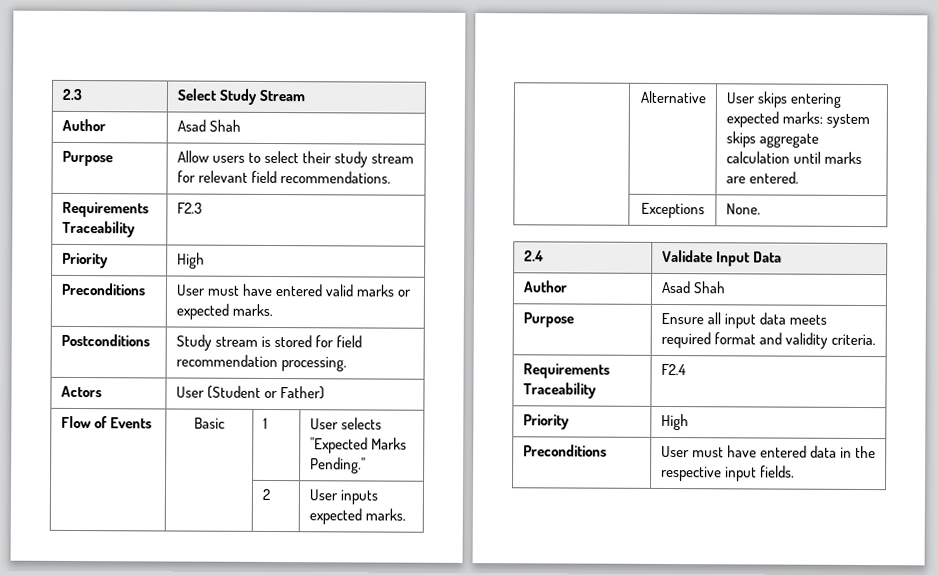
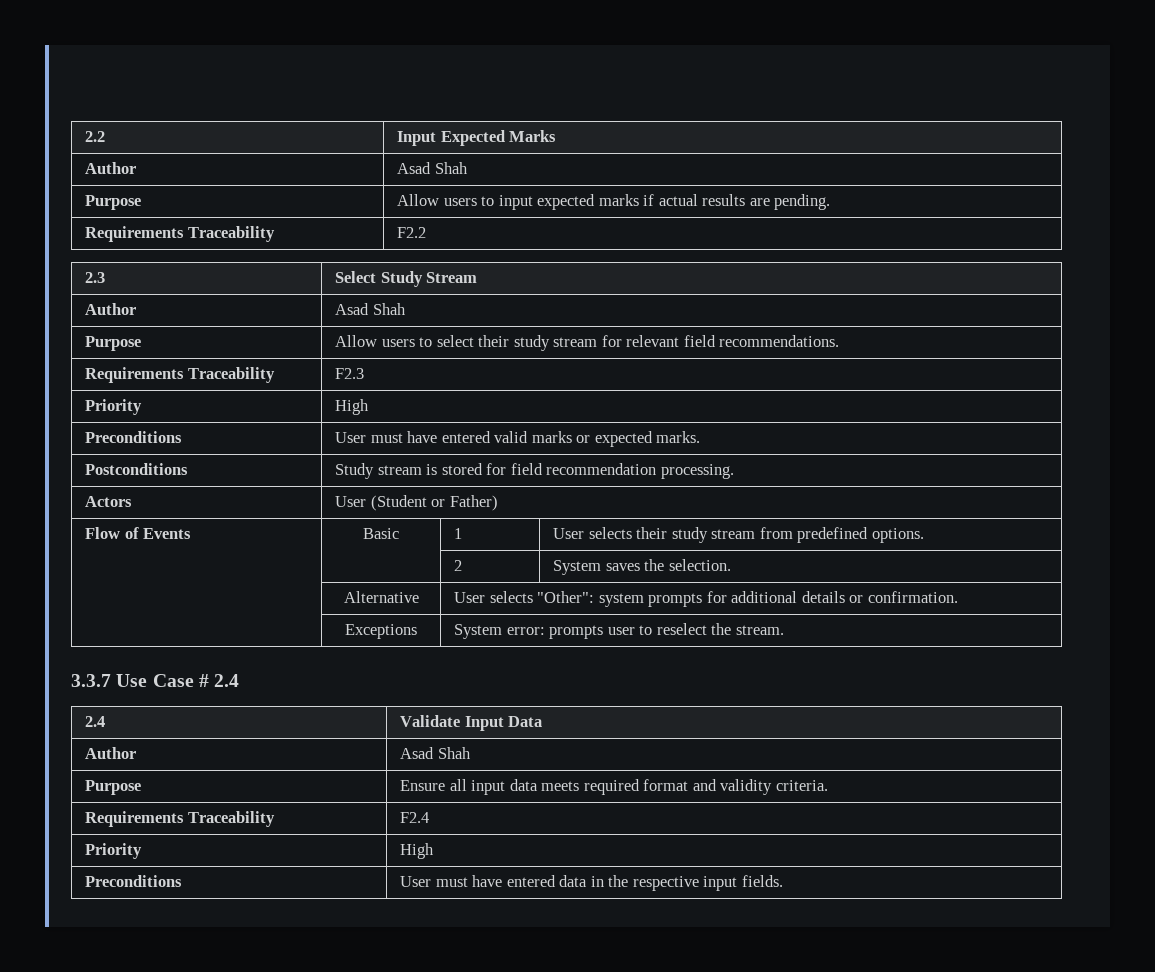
(61, 94) none -> [85,131,106,142] [397,130,557,146] [85,162,137,174] [397,162,468,174] [85,195,142,210] [397,194,831,210] [85,226,275,242] [397,227,427,238] 2.2 | Input Expected Marks // Author | Asad Shah // Purpose | Allow users to input expected marks if actual results are pending. // Requirements Traceability | F2.2 //
[309,437,407,454] [309,457,366,474] [261,488,270,500] [308,489,378,505] [308,508,406,525] [639,90,706,104] [725,91,841,108] [725,111,870,129] [725,131,819,148] [725,151,862,164] [725,171,799,184] [640,202,705,219] [725,203,761,215] "Expected Marks Pending." // | | 2 | User inputs expected marks. // | Alternative | User skips entering expected marks: system skips aggregate calculation until marks are entered. // | Exceptions | None. -> [636,527,924,543] [454,560,463,571] [553,559,731,575] [343,591,419,603] [454,591,958,607] [345,624,417,639] [454,623,784,639] [71,674,240,687] their study stream from predefined options. // | | 2 | System saves the selection. // | Alternative | User selects "Other": system prompts for additional details or confirmation. // | Exceptions | System error: prompts user to reselect the stream. // 3.3.7 Use Case # 2.4

